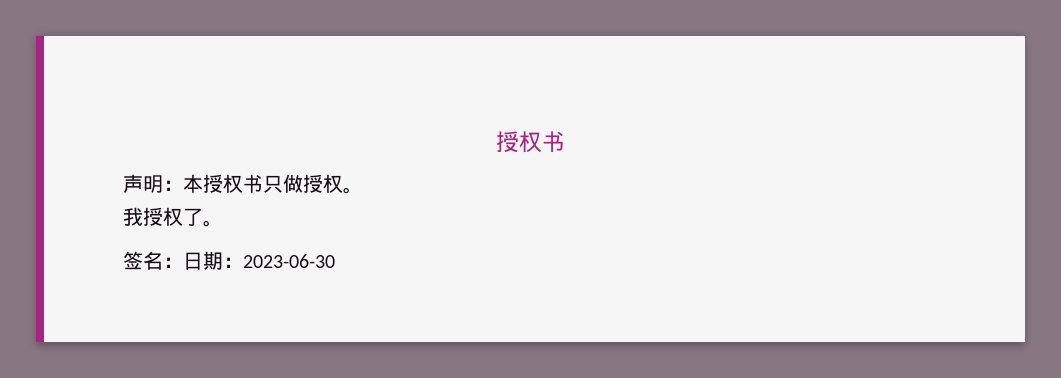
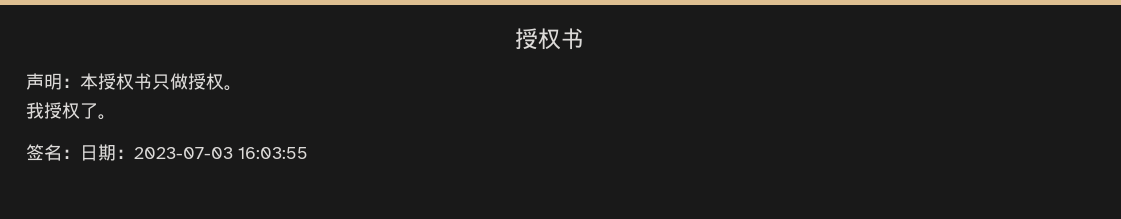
[243,254,335,268] 2023-06-30 -> [134,147,308,159] 2023-07-03 16:03:55

